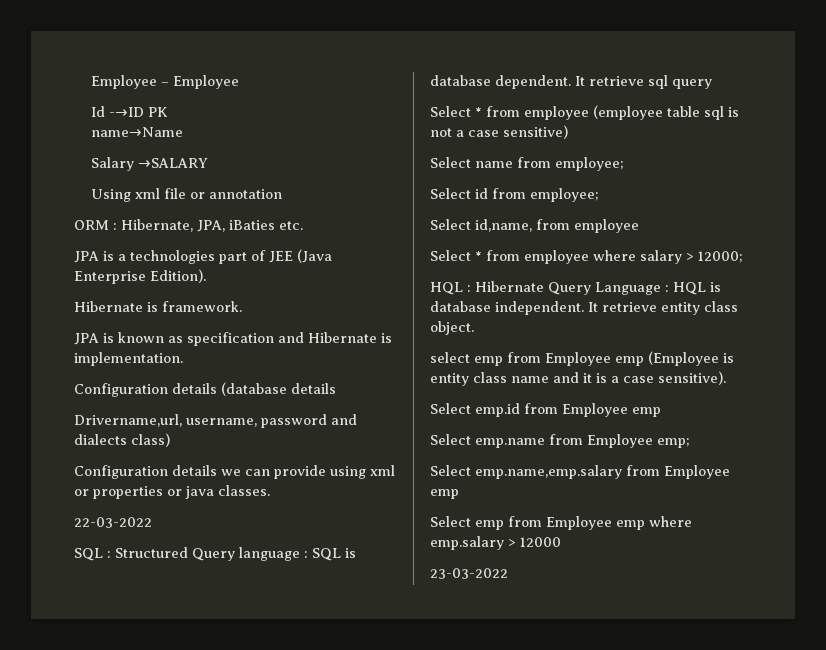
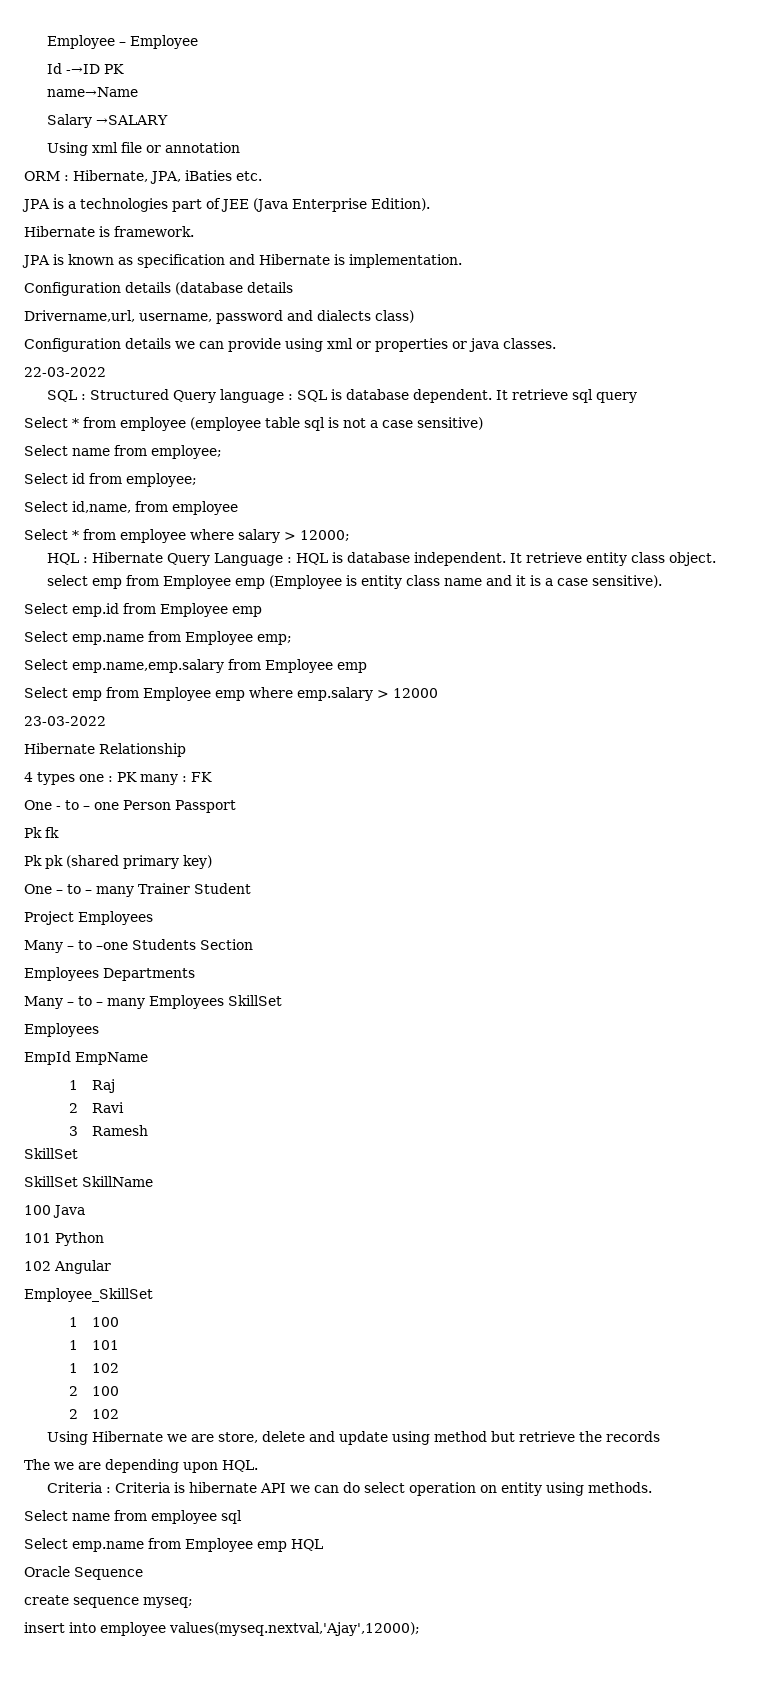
(508, 573) none -> [24,743,186,757] [24,772,212,785] [24,800,236,813] [24,827,59,838] [24,855,212,869] [24,883,251,897] [24,911,153,925] [24,939,253,953] [24,967,195,981] [24,995,282,1009] [24,1023,99,1037] [24,1051,148,1065] [69,1079,115,1093] [69,1102,124,1113] [69,1125,148,1136] [24,1148,78,1159] [24,1176,153,1187] [24,1205,85,1218] [24,1232,104,1246] [24,1260,111,1274] [24,1288,153,1302] [69,1317,119,1327] [69,1340,119,1350] [69,1363,119,1373] [69,1386,119,1396] [69,1409,119,1419] [46,1431,660,1445] [24,1459,258,1473] [46,1482,652,1496] [24,1510,242,1524] [24,1538,323,1552] [24,1566,143,1580] [24,1595,193,1608] [24,1622,420,1636] // Hibernate Relationship // 4 types one : PK many : FK // One - to – one Person Passport // Pk fk // Pk pk (shared primary key) // One – to – many Trainer Student // Project Employees // Many – to –one Students Section // Employees Departments // Many – to – many Employees SkillSet // Employees // EmpId EmpName // 1 Raj // 2 Ravi // 3 Ramesh // SkillSet // SkillSet SkillName // 100 Java // 101 Python // 102 Angular // Employee_SkillSet // 1 100 // 1 101 // 1 102 // 2 100 // 2 102 // Using Hibernate we are store, delete and update using method but retrieve the records // The we are depending upon HQL. // Criteria : Criteria is hibernate API we can do select operation on entity using methods. // Select name from employee sql // Select emp.name from Employee emp HQL // Oracle Sequence // create sequence myseq; // insert into employee values(myseq.nextval,'Ajay',12000);

